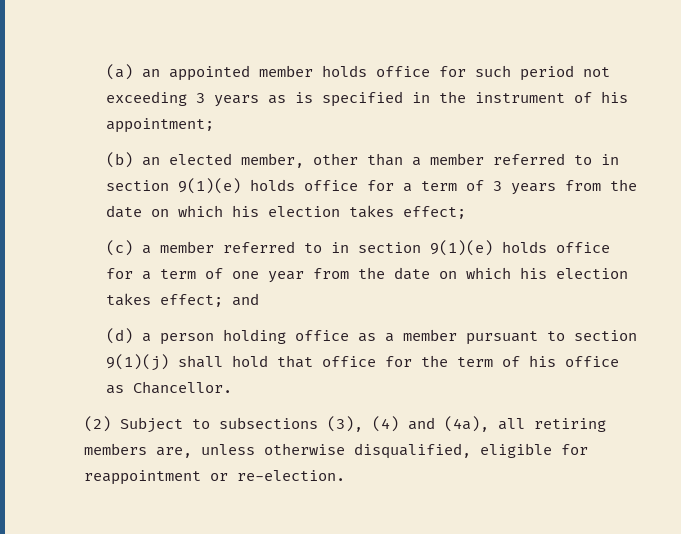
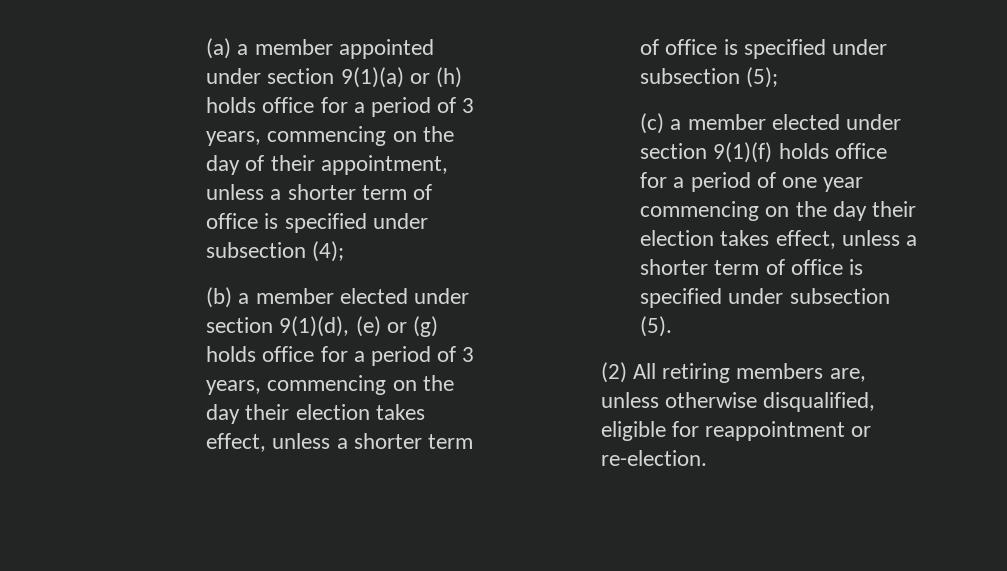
[142,65,611,81] [106,91,629,107] [106,118,215,133] [106,152,620,168] [106,178,638,195] [106,205,467,219] [106,240,611,256] [106,268,197,280] an appointed member holds office for such period not exceeding 3 years as is specified in the instrument of his appointment; // (b) an elected member, other than a member referred to in section 9(1)(e) holds office for a term of 3 years from the date on which his election takes effect; // (c) a member referred to in section 9(1)(e) holds office for a term -> [237,39,434,59] [206,67,462,88] [206,97,475,117] [206,126,454,146] [206,155,448,175] [206,184,432,200] [206,213,428,233] [206,241,345,262] [206,287,469,308] [206,316,438,337] [206,346,475,366] [206,375,454,395] [206,404,425,424] [206,433,473,452] [640,39,887,59] [640,67,779,88] [640,113,901,134] [640,142,887,163] [640,172,751,192] a member appointed under section 9(1)(a) or (h) holds office for a period of 3 years, commencing on the day of their appointment, unless a shorter term of office is specified under subsection (4); // (b) a member elected under section 9(1)(d), (e) or (g) holds office for a period of 3 years, commencing on the day their election takes effect, unless a shorter term of office is specified under subsection (5); // (c) a member elected under section 9(1)(f) holds office for a period
[313,267,629,280] [106,293,260,307] [106,328,638,345] [106,354,620,371] [106,381,233,394] [83,416,525,433] from the date on which his election takes effect; and // (d) a person holding office as a member pursuant to section 9(1)(j) shall hold that office for the term of his office as Chancellor. // (2) Subject to subsections (3), (4) and (4a), all -> [640,201,916,221] [640,230,917,249] [640,259,863,275] [640,288,890,308] [640,316,673,337] [600,362,656,383] commencing on the day their election takes effect, unless a shorter term of office is specified under subsection (5). // (2) All

